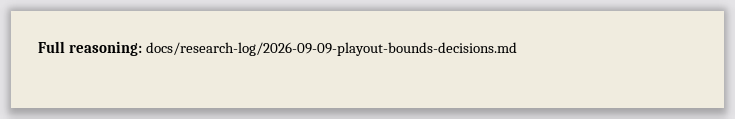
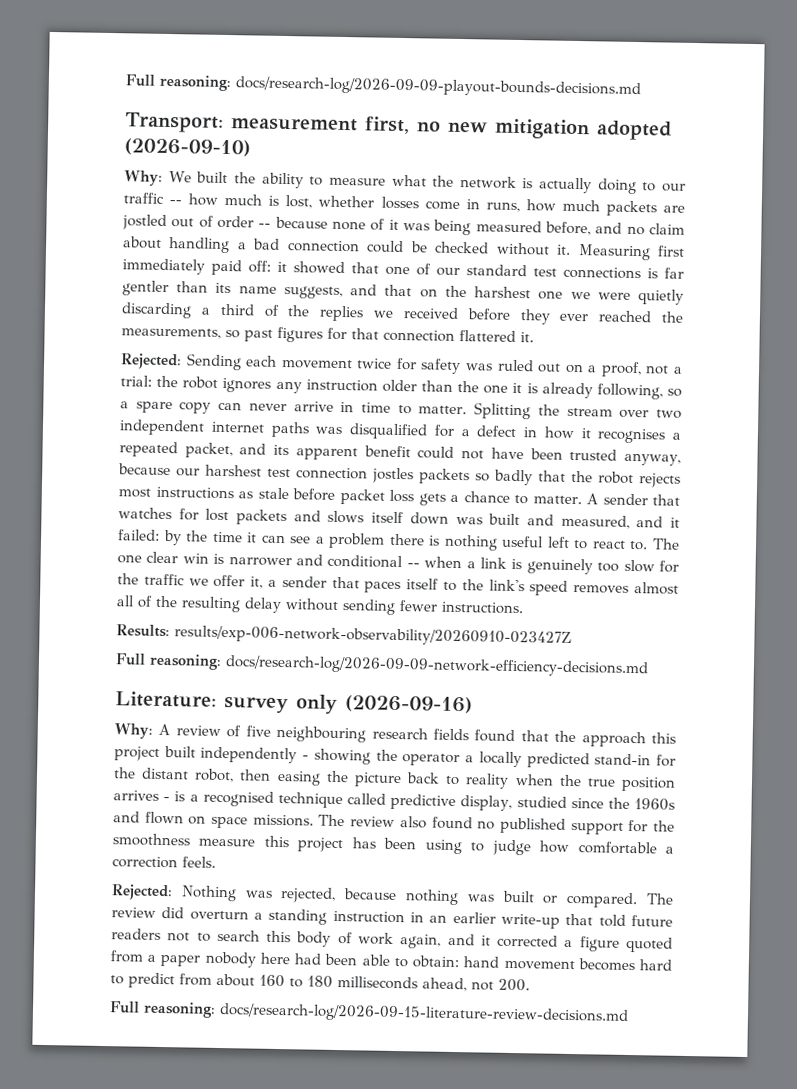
(517, 49) none -> [125,112,672,141] [124,138,251,157] [124,170,686,195] [123,192,685,217] [122,214,685,236] [123,236,685,261] [122,258,684,280] [122,280,684,305] [121,302,684,325] [121,326,534,343] [120,353,683,378] [120,375,683,400] [120,401,682,420] [119,419,681,444] [119,441,682,466] [118,463,681,488] [118,486,680,506] [118,507,680,529] [118,529,680,551] [117,551,679,575] [117,573,680,596] [116,595,524,615] [116,624,572,647] [115,653,649,678] [115,691,473,714] [114,723,677,748] [114,746,677,769] [113,767,676,792] [113,790,675,811] [113,811,675,835] [112,833,674,856] [112,856,216,869] [111,884,674,909] [111,907,673,929] [111,928,673,953] [110,950,672,972] [110,972,530,992] [109,1001,629,1025] // Transport: measurement first, no new mitigation adopted (2026-09-10) // Why: We built the ability to measure what the network is actually doing to our traffic -- how much is lost, whether losses come in runs, how much packets are jostled out of order -- because none of it was being measured before, and no claim about handling a bad connection could be checked without it. Measuring first immediately paid off: it showed that one of our standard test connections is far gentler than its name suggests, and that on the harshest one we were quietly discarding a third of the replies we received before they ever reached the measurements, so past figures for that connection flattered it. // Rejected: Sending each movement twice for safety was ruled out on a proof, not a trial: the robot ignores any instruction older than the one it is already following, so a spare copy can never arrive in time to matter. Splitting the stream over two independent internet paths was disqualified for a defect in how it recognises a repeated packet, and its apparent benefit could not have been trusted anyway, because our harshest test connection jostles packets so badly that the robot rejects most instructions as stale before packet loss gets a chance to matter. A sender that watches for lost packets and slows itself down was built and measured, and it failed: by the time it can see a problem there is nothing useful left to react to. The one clear win is narrower and conditional -- when a link is genuinely too slow for the traffic we offer it, a sender that paces itself to the link's speed removes almost all of the resulting delay without sending fewer instructions. // Results: results/exp-006-network-observability/20260910-023427Z // Full reasoning: docs/research-log/2026-09-09-network-efficiency-decisions.md // Literature: survey only (2026-09-16) // Why: A review of five neighbouring research fields found that the approach this project built independently - showing the operator a locally predicted stand-in for the distant robot, then easing the picture back to reality when the true position arrives - is a recognised technique called predictive display, studied since the 1960s and flown on space missions. The review also found no published support for the smoothness measure this project has been using to judge how comfortable a correction feels. // Rejected: Nothing was rejected, because nothing was built or compared. The review did overturn a standing instruction in an earlier write-up that told future readers not to search this body of work again, and it corrected a figure quoted from a paper nobody here had been able to obtain: hand movement becomes hard to predict from about 160 to 180 milliseconds ahead, not 200. // Full reasoning: docs/research-log/2026-09-15-literature-review-decisions.md

